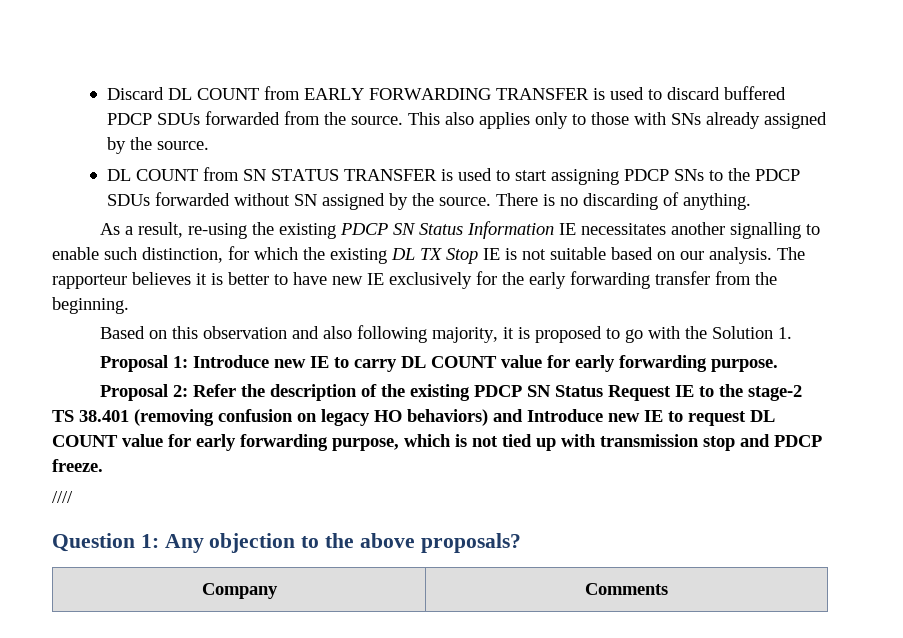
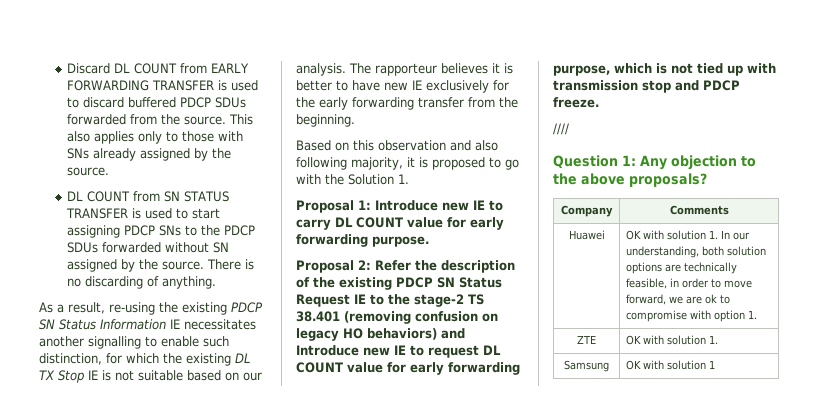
(668, 589) none -> [568,230,605,240] [626,230,751,240] [626,246,767,258] [626,262,738,274] [626,278,753,289] [626,294,731,305] [626,310,758,322] [577,335,596,344] [626,335,719,345] [564,360,609,372] [626,360,716,370] // Huawei | OK with solution 1. In our understanding, both solution options are technically feasible, in order to move forward, we are ok to compromise with option 1. // ZTE | OK with solution 1. // Samsung | OK with solution 1

